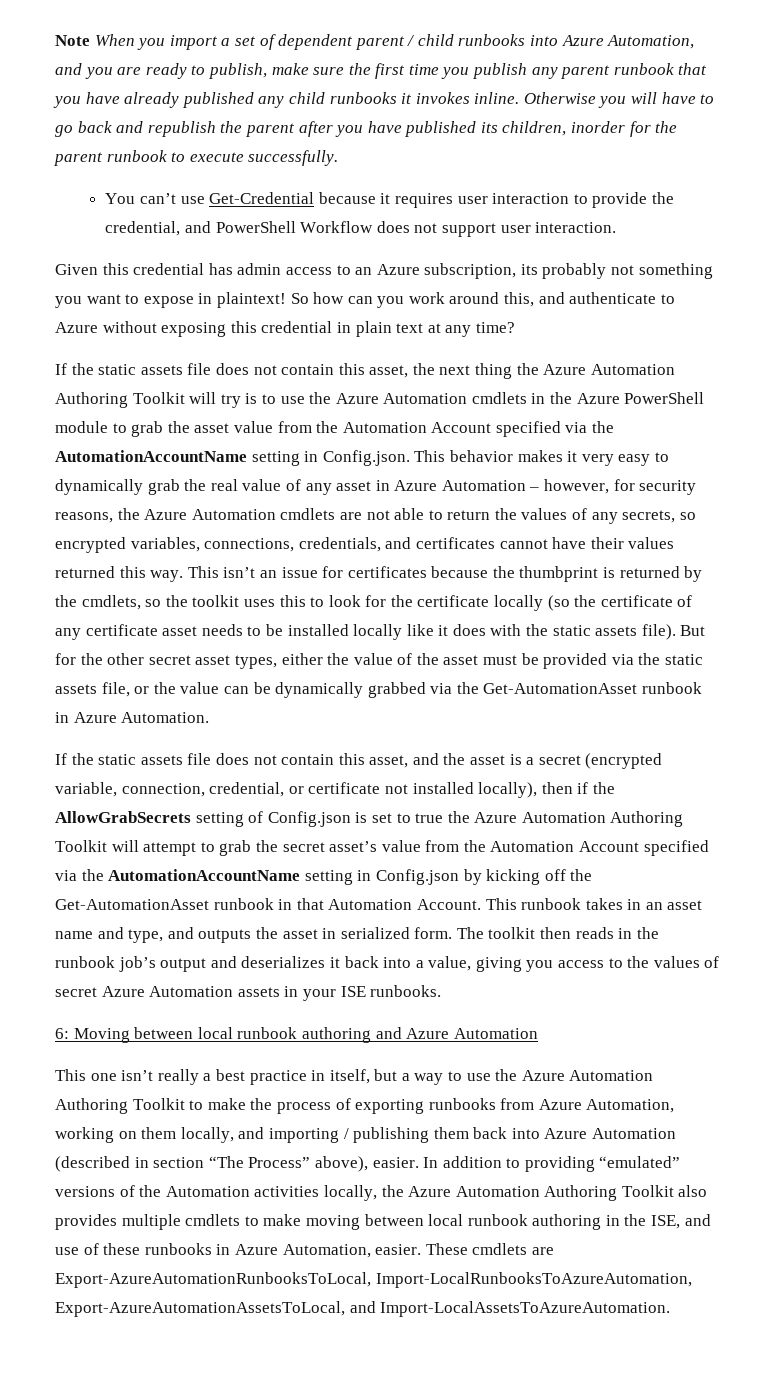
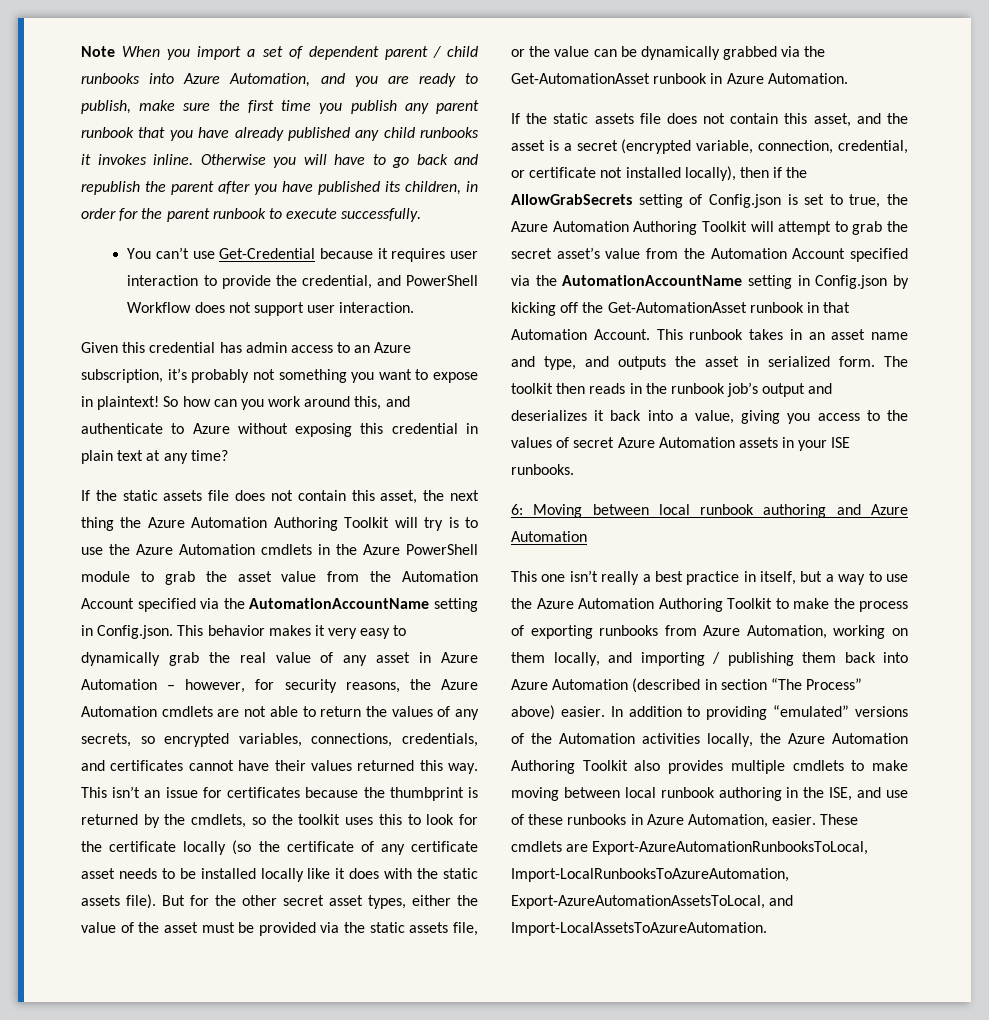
[571,121,626,133] inorder -> [466,181,478,192] [81,208,116,219] in order
[520,264,538,275] its -> [167,368,187,380] it’s
[415,813,444,823] true -> [849,194,881,208] true,
[314,1156,368,1172] above), -> [511,705,555,720] above)

